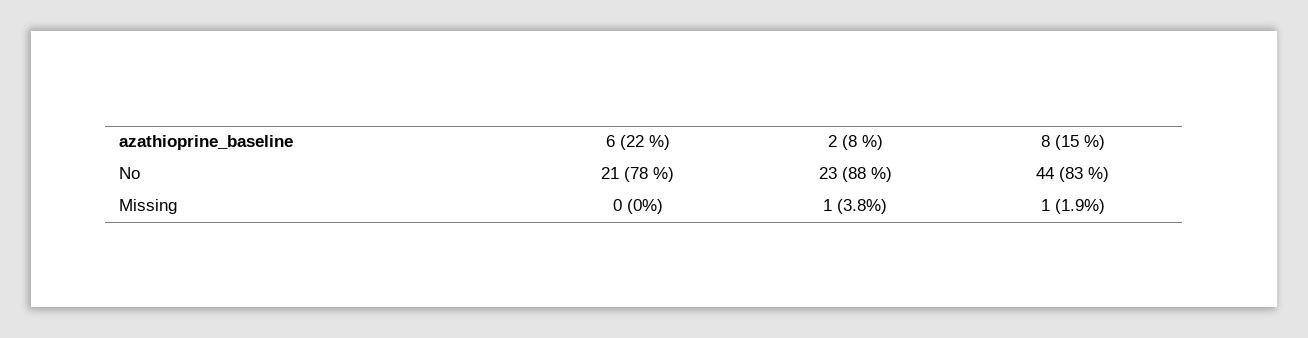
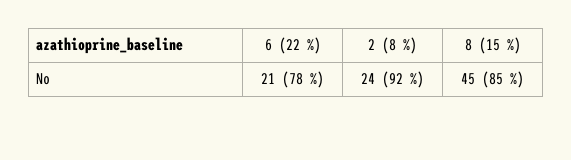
[818,167,892,182] [1036,167,1109,182] [119,199,178,214] [612,199,663,214] [823,199,887,214] [1040,199,1105,214] 23 (88 %) | 44 (83 %) // Missing | 0 (0%) | 1 (3.8%) | 1 (1.9%) -> [361,71,424,88] [461,71,524,88] 24 (92 %) | 45 (85 %)

